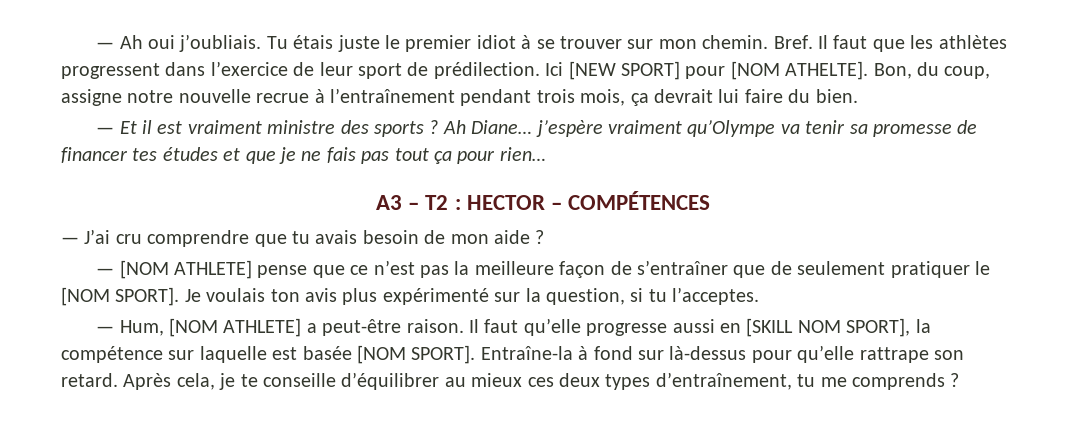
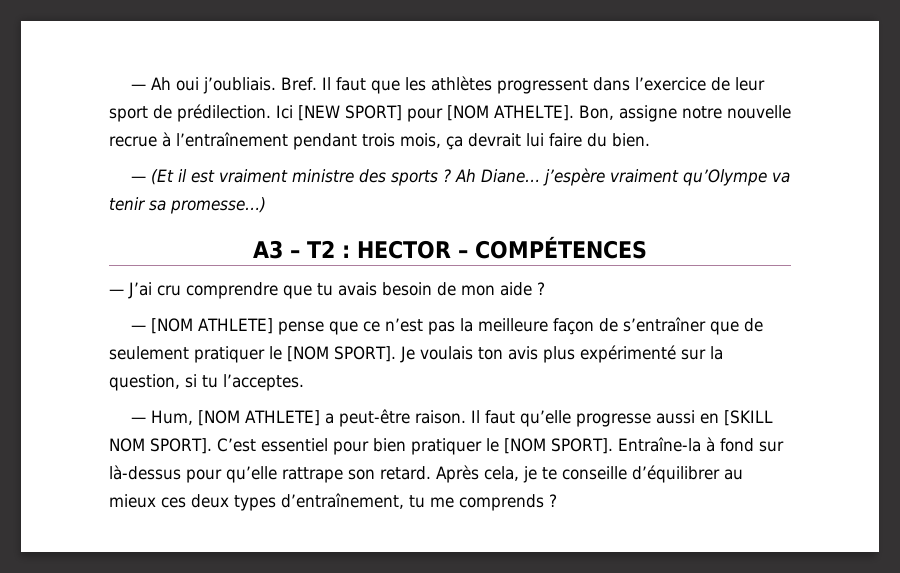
[266,35,769,52] Tu étais juste le premier idiot à se trouver sur mon chemin. -> (277, 85) none
[916,62,991,79] du coup, -> (614, 112) none
[119,121,137,134] Et -> [151,169,175,185] (Et
[872,120,978,137] [61,147,546,164] promesse de financer tes études et que je ne fais pas tout ça pour rien… -> [170,197,266,214] promesse…)
[846,318,931,337] [61,346,352,363] SPORT], la compétence sur laquelle est basée -> [150,438,499,455] SPORT]. C’est essentiel pour bien pratiquer le

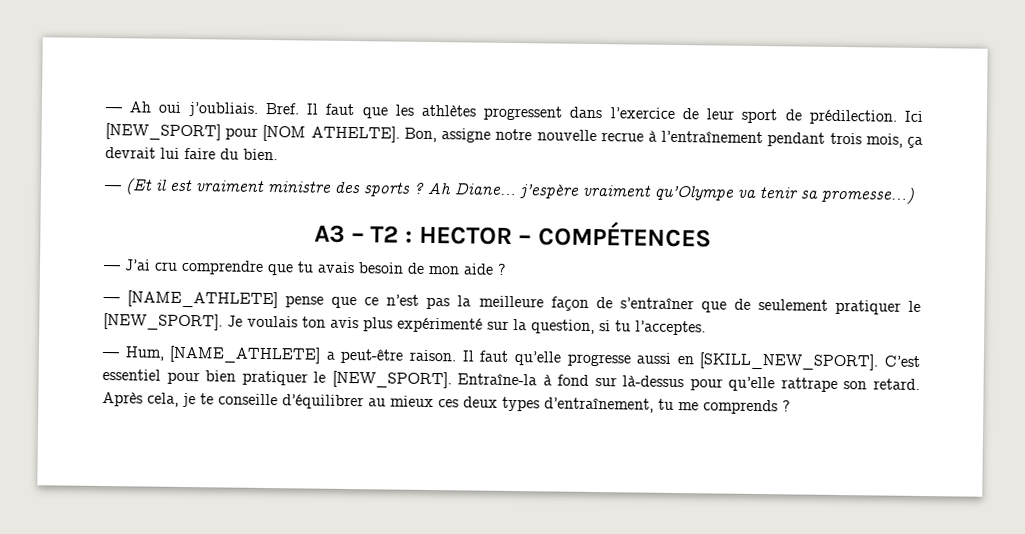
[298,105,402,121] [NEW SPORT] -> [105,123,221,141] [NEW_SPORT]
[151,318,274,334] [NOM ATHLETE] -> [127,290,279,309] [NAME_ATHLETE]
[287,346,396,362] [NOM SPORT]. -> [103,313,223,331] [NEW_SPORT].
[198,410,321,426] [NOM ATHLETE] -> [169,345,322,364] [NAME_ATHLETE]
[724,410,774,426] [109,438,212,454] [SKILL NOM SPORT]. -> [699,352,879,371] [SKILL_NEW_SPORT].
[503,438,613,454] [NOM SPORT]. -> [331,370,452,389] [NEW_SPORT].

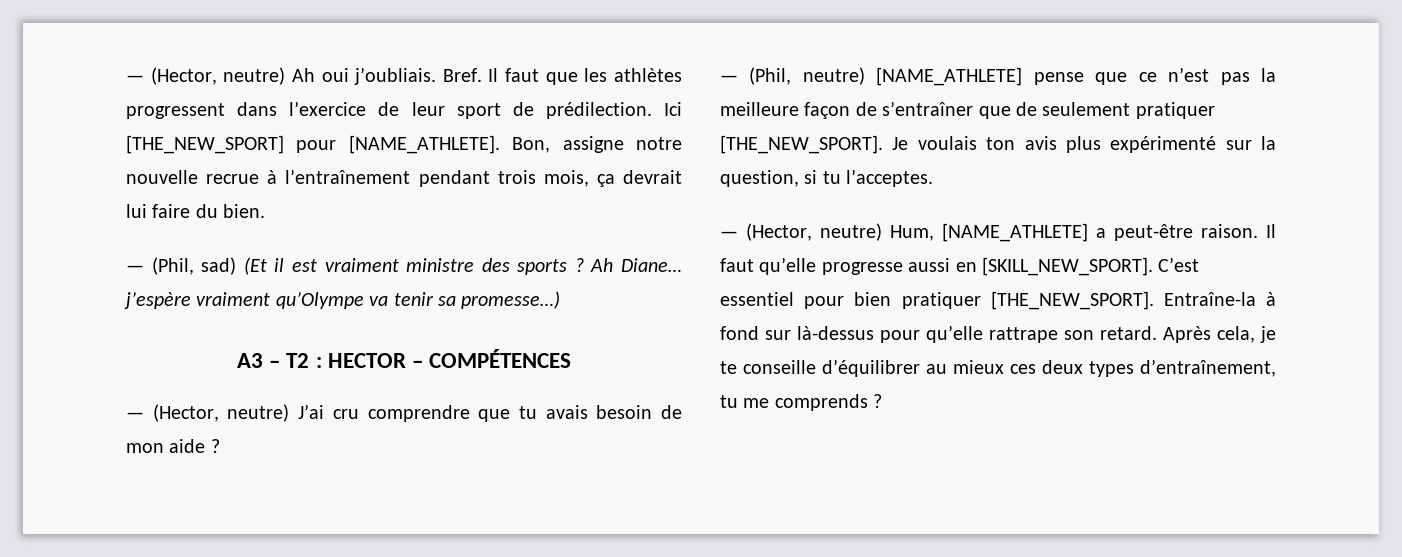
[105,107,122,113] — -> [126,67,286,85] — (Hector, neutre)
[105,123,400,143] [NEW_SPORT] pour [NOM ATHELTE]. -> [126,135,500,154] [THE_NEW_SPORT] pour [NAME_ATHLETE].
(121, 188) none -> [151,257,237,275] (Phil, sad)
(120, 268) none -> [152,404,290,422] (Hector, neutre)
(120, 300) none -> [749,67,865,85] (Phil, neutre)
[908,300,921,312] [103,313,223,331] le [NEW_SPORT]. -> [720,135,883,154] [THE_NEW_SPORT].
(119, 355) none -> [746,223,882,241] (Hector, neutre)
[313,370,452,389] le [NEW_SPORT]. -> [990,291,1154,310] [THE_NEW_SPORT].

